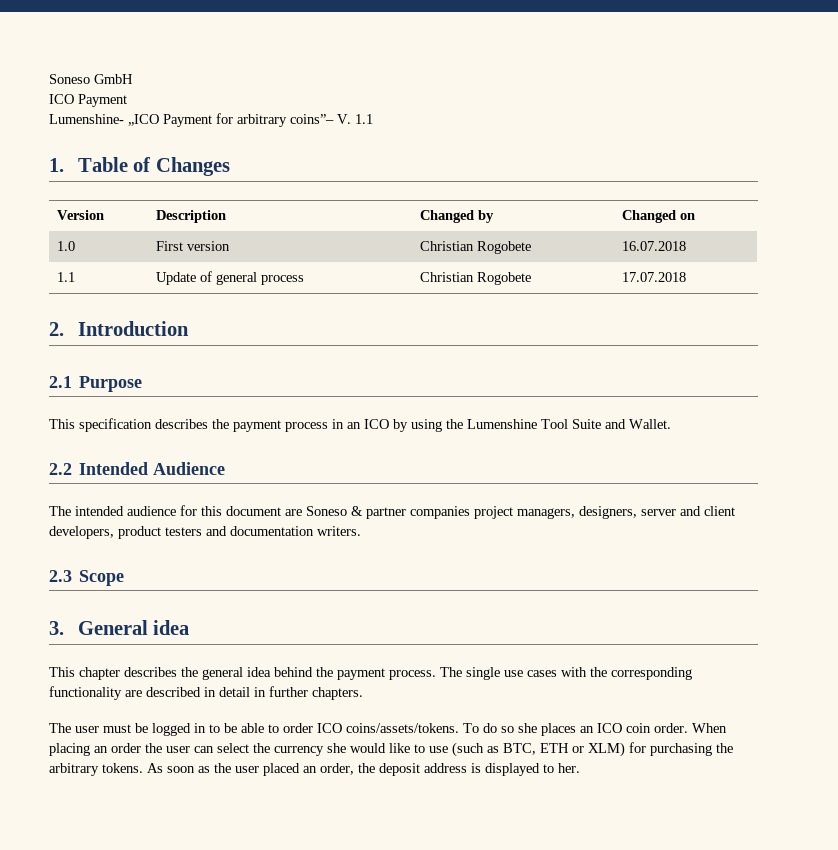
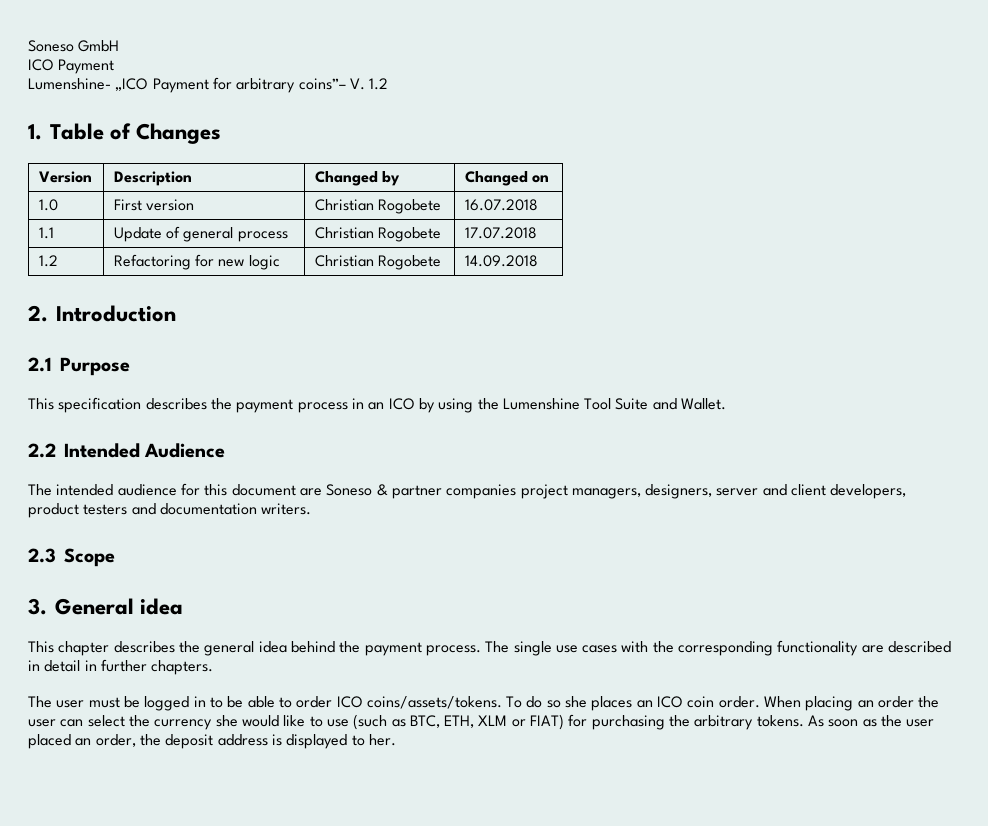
[355,114,373,124] 1.1 -> [369,78,389,90] 1.2
(686, 277) none -> [38,255,58,267] [113,254,280,270] [314,255,442,270] [464,255,538,267] // 1.2 | Refactoring for new logic | Christian Rogobete | 14.09.2018
[540,742,625,757] ETH or XLM) -> [444,714,565,730] ETH, XLM or FIAT)

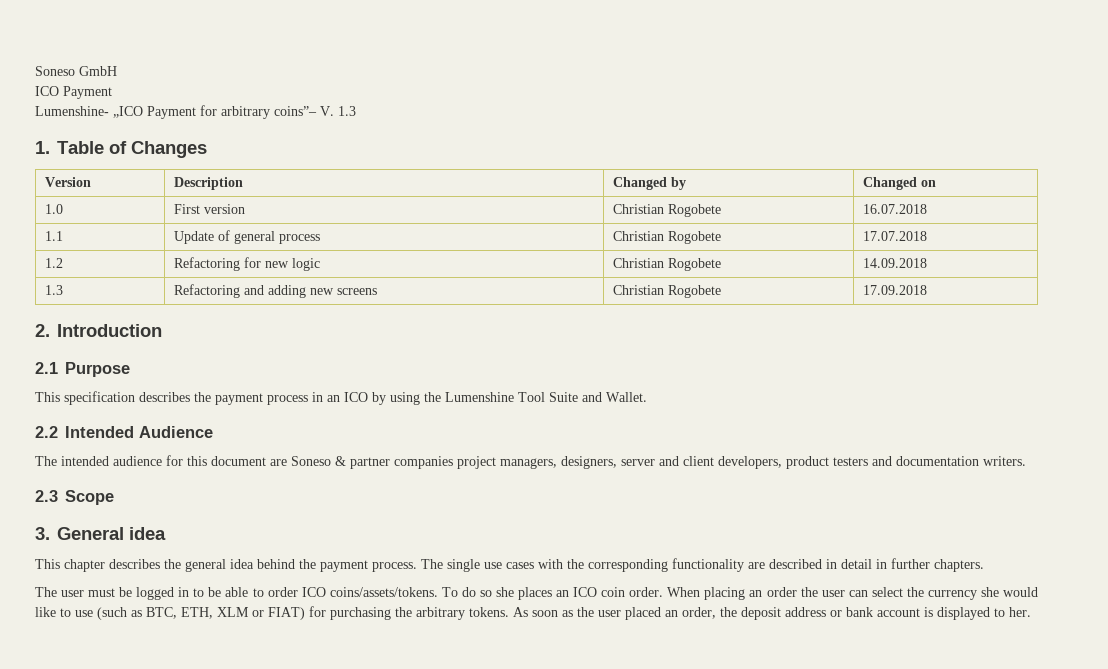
[369,78,389,90] 1.2 -> [338,106,356,116] 1.3
(538, 261) none -> [45,285,64,295] [174,284,378,298] [613,285,722,298] [863,285,928,295] // 1.3 | Refactoring and adding new screens | Christian Rogobete | 17.09.2018
(268, 740) none -> [830,607,920,617] or bank account

